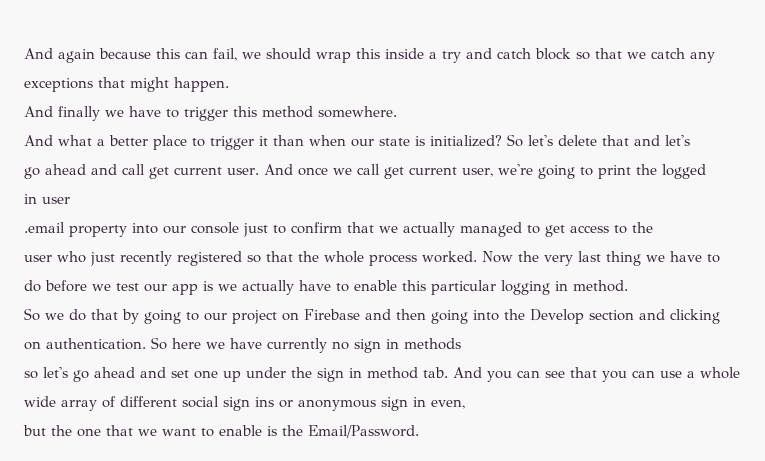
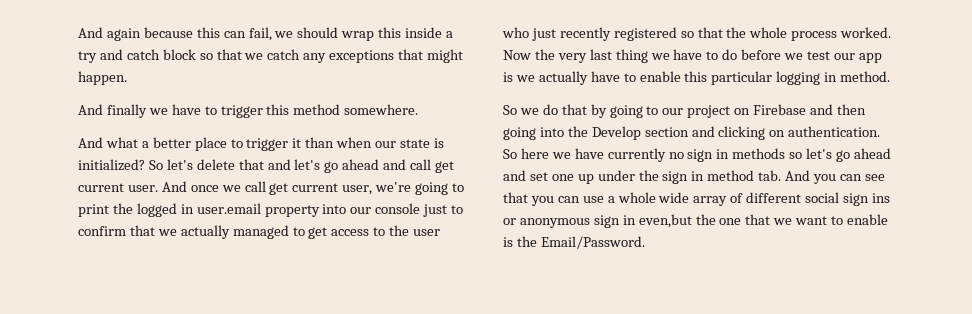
(715, 57) // -> (327, 58) none
(690, 140) // -> (321, 164) none
[24,194,70,204] [24,222,65,233] // in user // .email -> [180,203,261,214] in user.email
(653, 227) // -> (410, 230) none
(720, 258) // -> (719, 55) none
(720, 316) // -> (766, 133) none
(461, 344) // -> (786, 153) none
(740, 373) // -> (656, 197) none
[431,399,465,409] [23,425,46,436] even, // but -> [638,214,692,228] even,but

